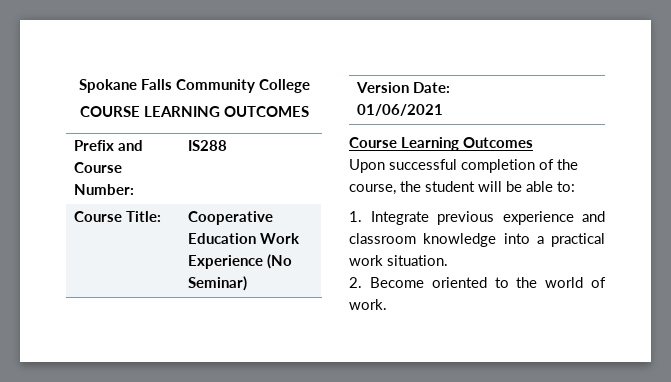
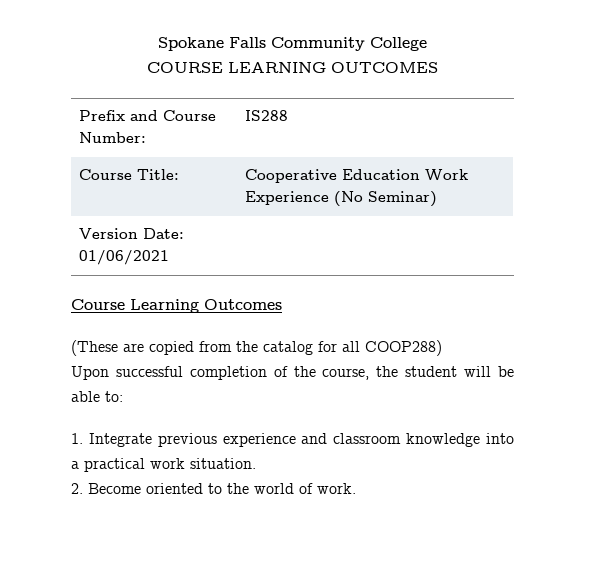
(533, 142) none -> [71,340,442,356] // (These are copied from the catalog for all COOP288)

